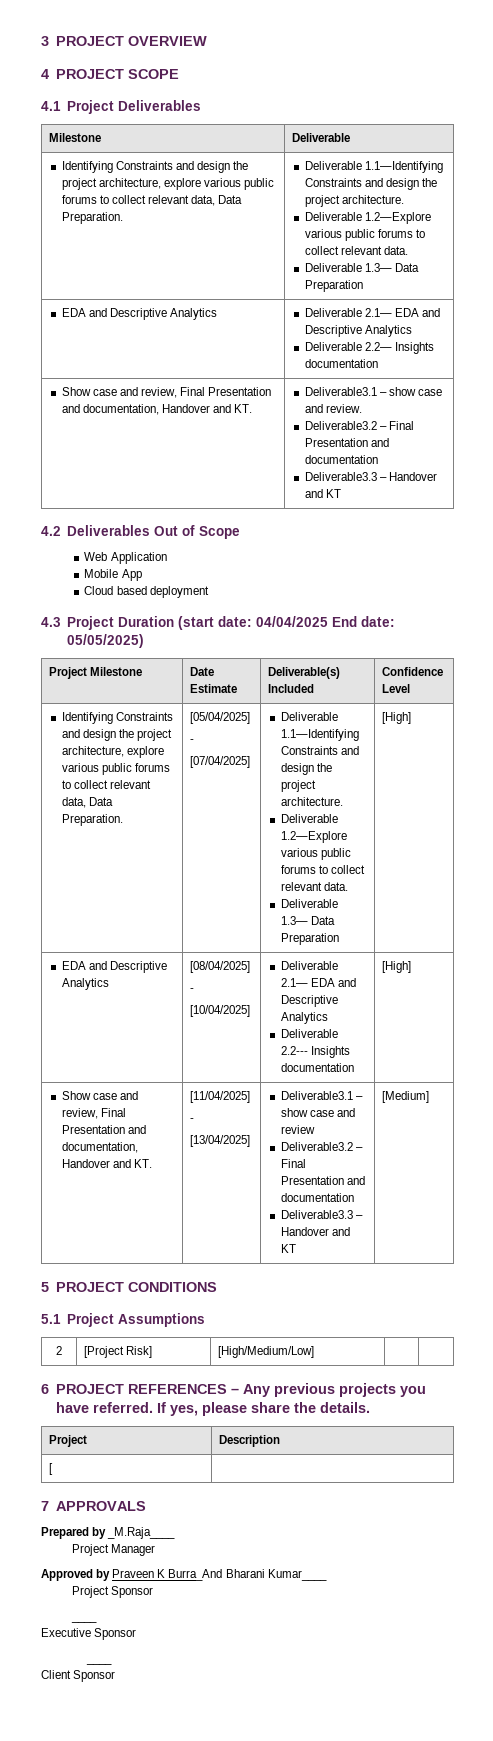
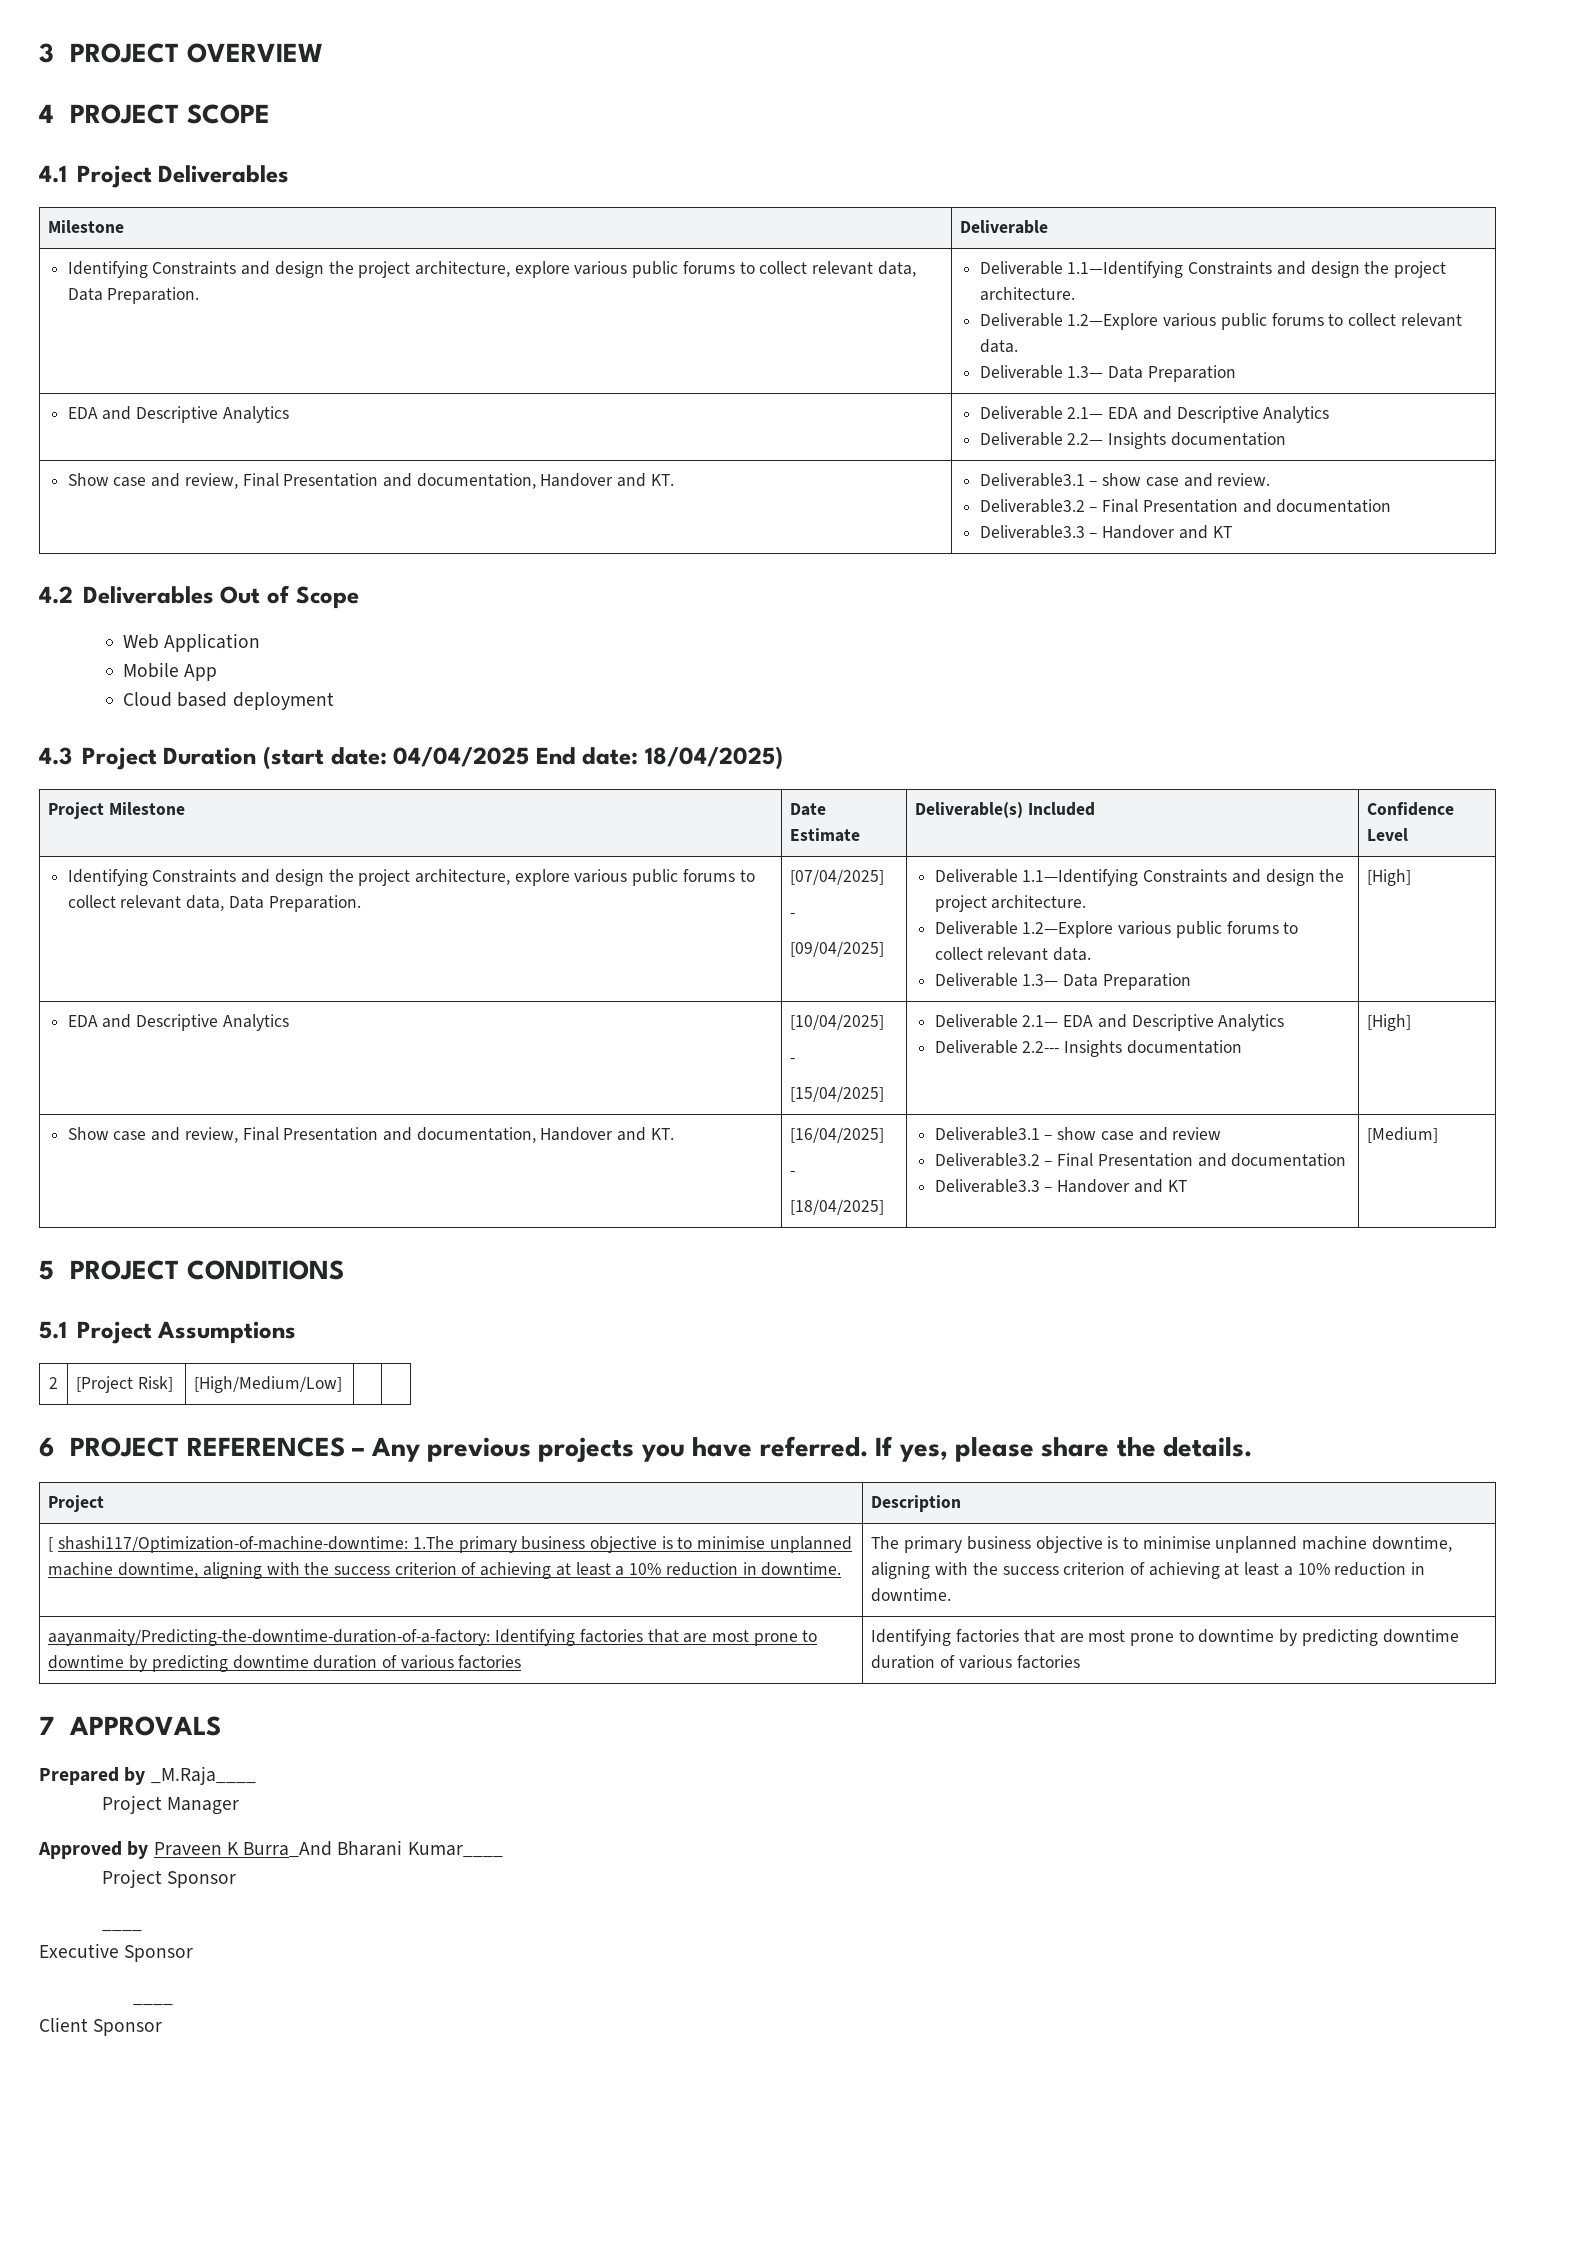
[66,634,144,648] 05/05/2025) -> [645,746,784,770] 18/04/2025)
[190,712,251,724] [190,739,195,743] [190,756,251,768] [05/04/2025] // - // [07/04/2025] -> [790,869,885,885] [790,913,796,918] [790,941,885,957] [07/04/2025] // - // [09/04/2025]
[190,961,251,973] [190,988,195,992] [190,1005,251,1017] [08/04/2025] // - // [10/04/2025] -> [790,1014,885,1030] [790,1058,796,1063] [790,1086,885,1102] [10/04/2025] // - // [15/04/2025]
[190,1091,251,1103] [190,1118,195,1122] [190,1135,251,1147] [11/04/2025] // - // [13/04/2025] -> [790,1127,885,1143] [790,1171,796,1176] [790,1199,885,1215] [16/04/2025] // - // [18/04/2025]
(54, 1469) | -> [58,1536,852,1553] [48,1562,842,1579] [871,1536,1452,1553] [871,1562,1426,1579] [871,1588,952,1602] [48,1629,818,1646] [48,1655,522,1672] [871,1629,1459,1646] [871,1655,1080,1669] shashi117/Optimization-of-machine-downtime: 1.The primary business objective is to minimise unplanned machine downtime, aligning with the success criterion of achieving at least a 10% reduction in downtime. | The primary business objective is to minimise unplanned machine downtime, aligning with the success criterion of achieving at least a 10% reduction in downtime. // aayanmaity/Predicting-the-downtime-duration-of-a-factory: Identifying factories that are most prone to downtime by predicting downtime duration of various factories | Identifying factories that are most prone to downtime by predicting downtime duration of various factories

